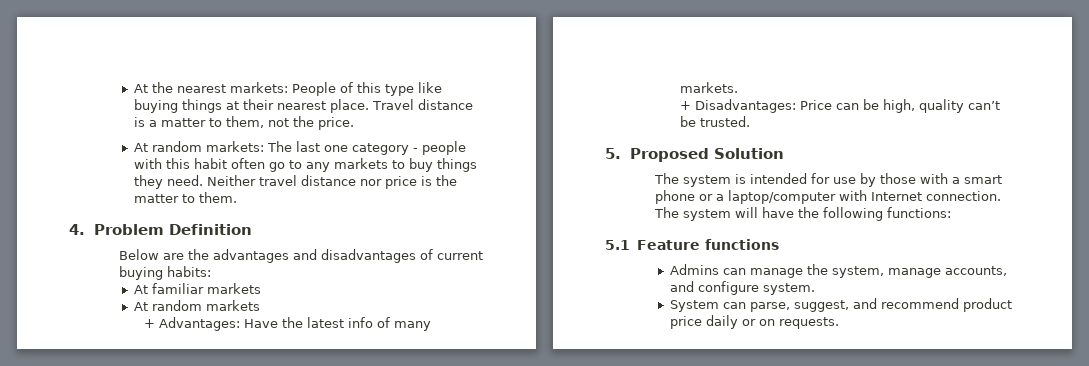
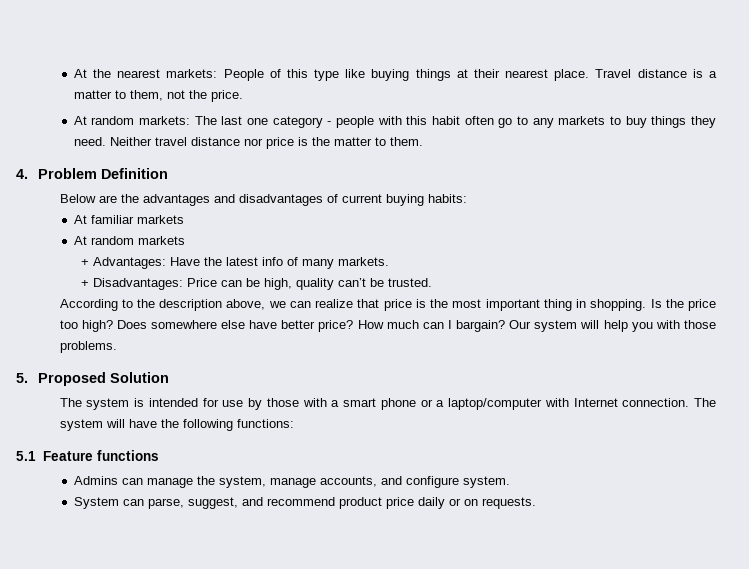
(751, 121) none -> [59,299,717,311] [59,320,716,332] [59,341,117,353] // According to the description above, we can realize that price is the most important thing in shopping. Is the price too high? Does somewhere else have better price? How much can I bargain? Our system will help you with those problems.

